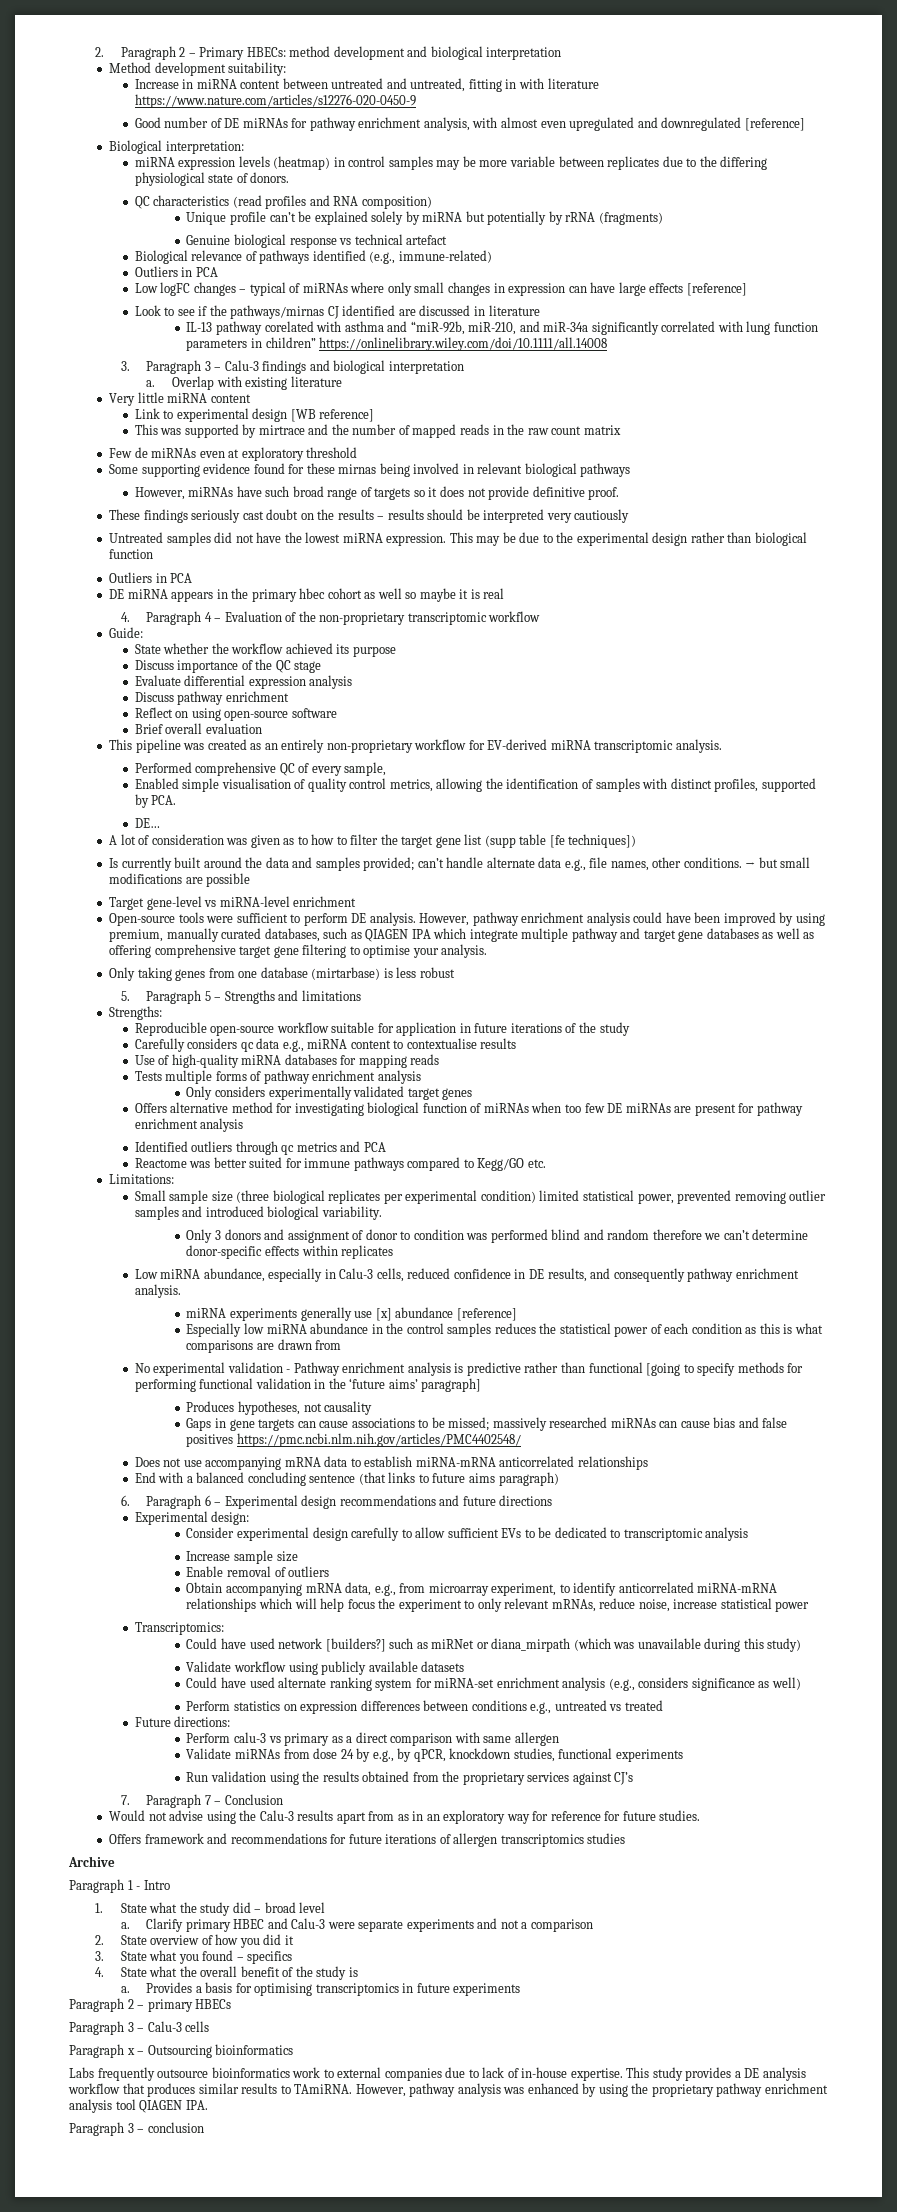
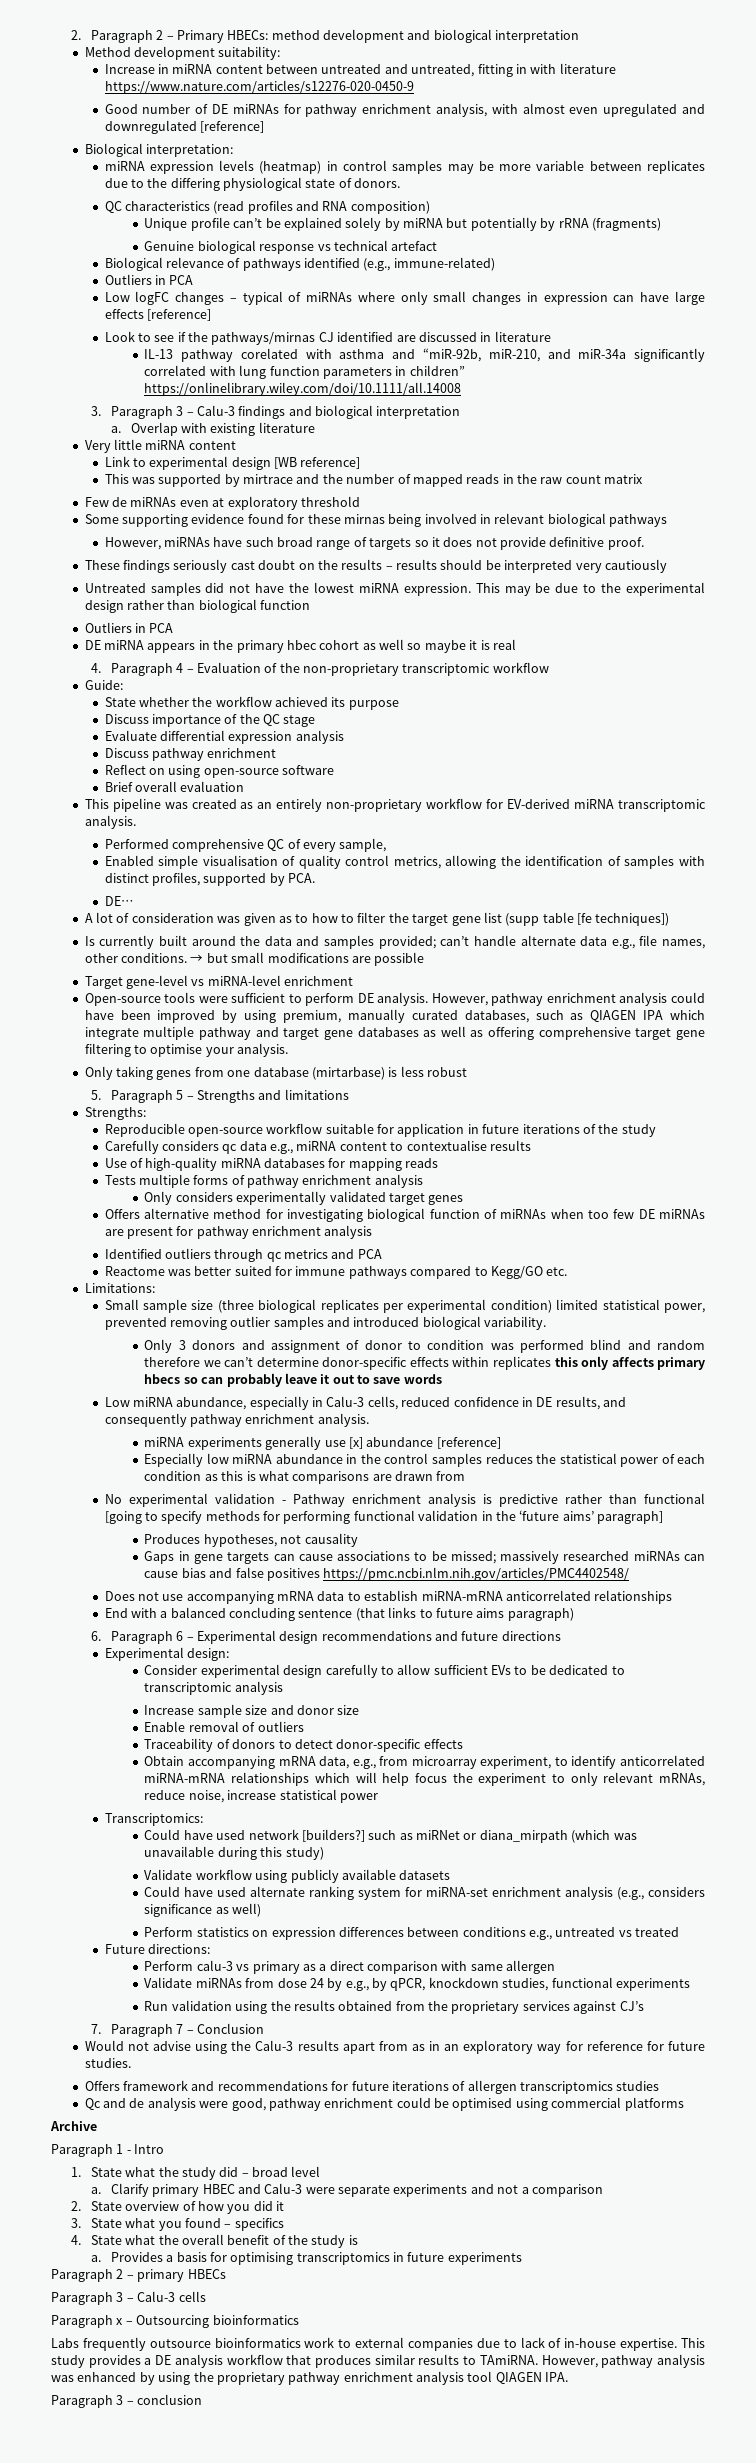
(394, 1252) none -> [554,1356,705,1370] [144,1373,442,1387] this only affects primary hbecs so can probably leave it out to save words
(298, 1556) none -> [270,1705,360,1715] and donor size
(330, 1571) none -> [144,1738,463,1752] // Traceability of donors to detect donor-specific effects
(626, 1838) none -> [84,2097,684,2111] // Qc and de analysis were good, pathway enrichment could be optimised using commercial platforms

